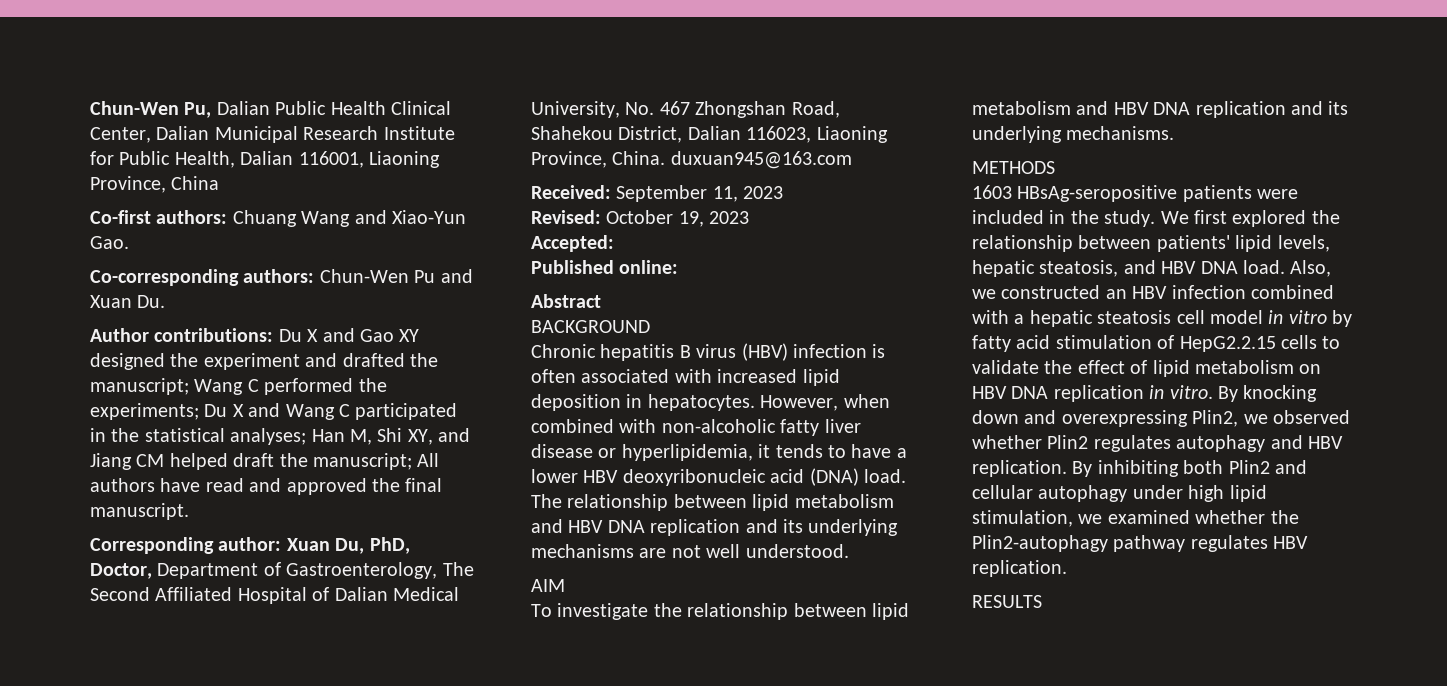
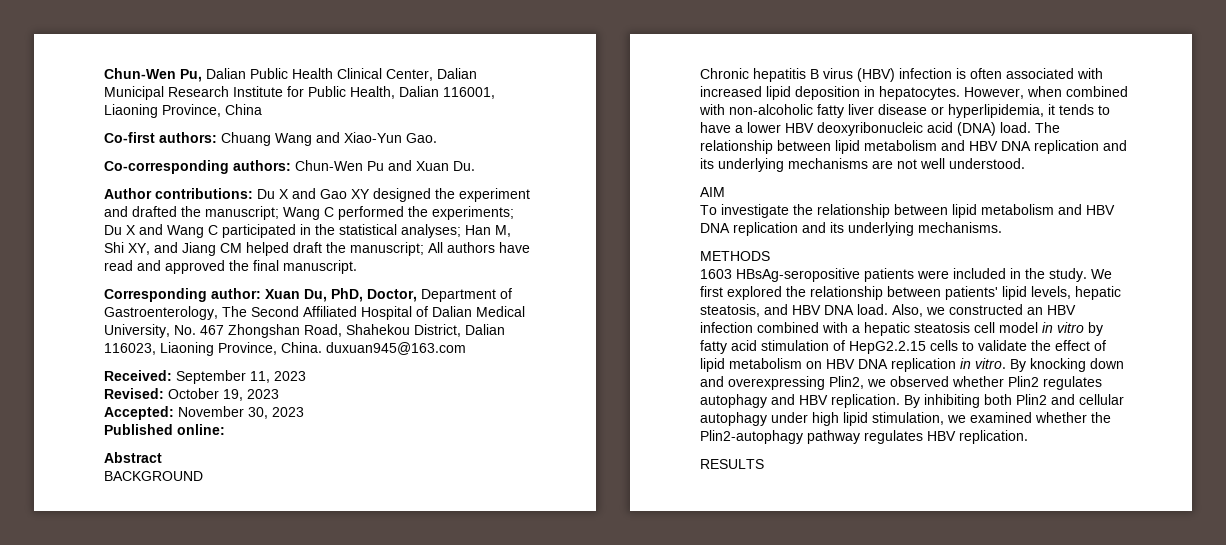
(614, 243) none -> [178,406,304,419] November 30, 2023

